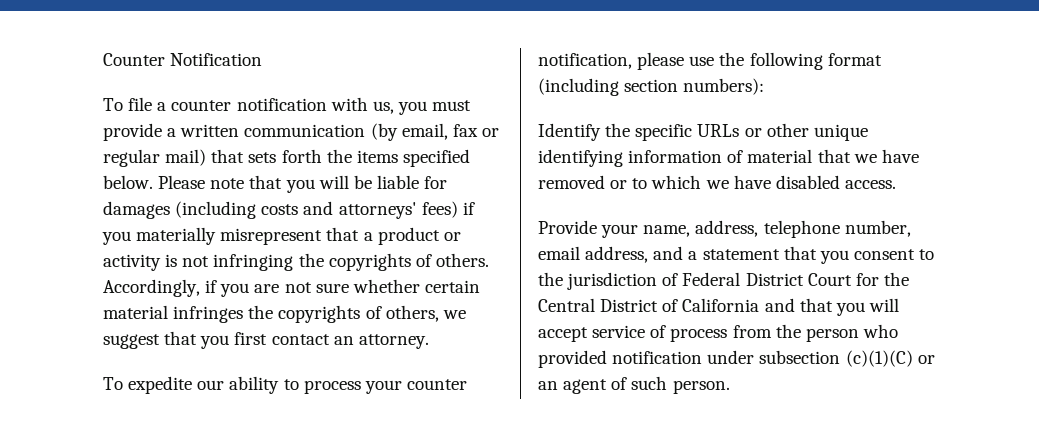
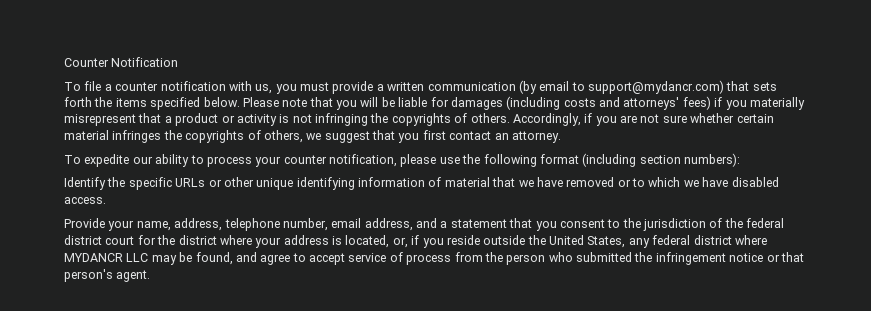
[401,123,499,140] [103,149,207,167] email, fax or regular mail) -> [539,80,724,94] email to support@mydancr.com)
[682,272,909,286] [538,298,899,316] Federal District Court for the Central District of California and that you will -> [724,218,785,228] [64,235,767,248] [64,252,306,265] the federal district court for the district where your address is located, or, if you reside outside the United States, any federal district where MYDANCR LLC may be found, and agree to
[538,350,935,368] [538,376,730,394] provided notification under subsection (c)(1)(C) or an agent of such person. -> [576,252,804,265] [64,269,151,282] submitted the infringement notice or that person's agent.

